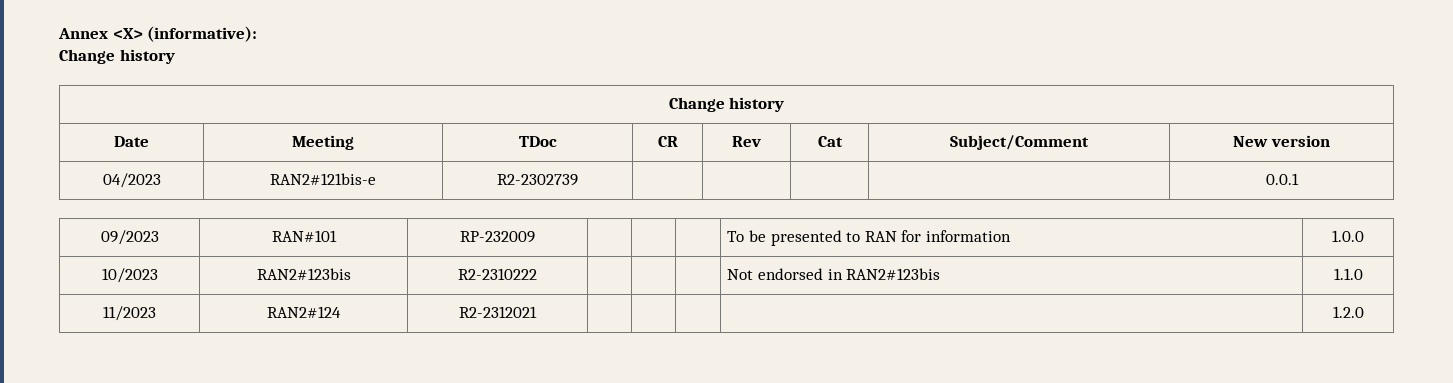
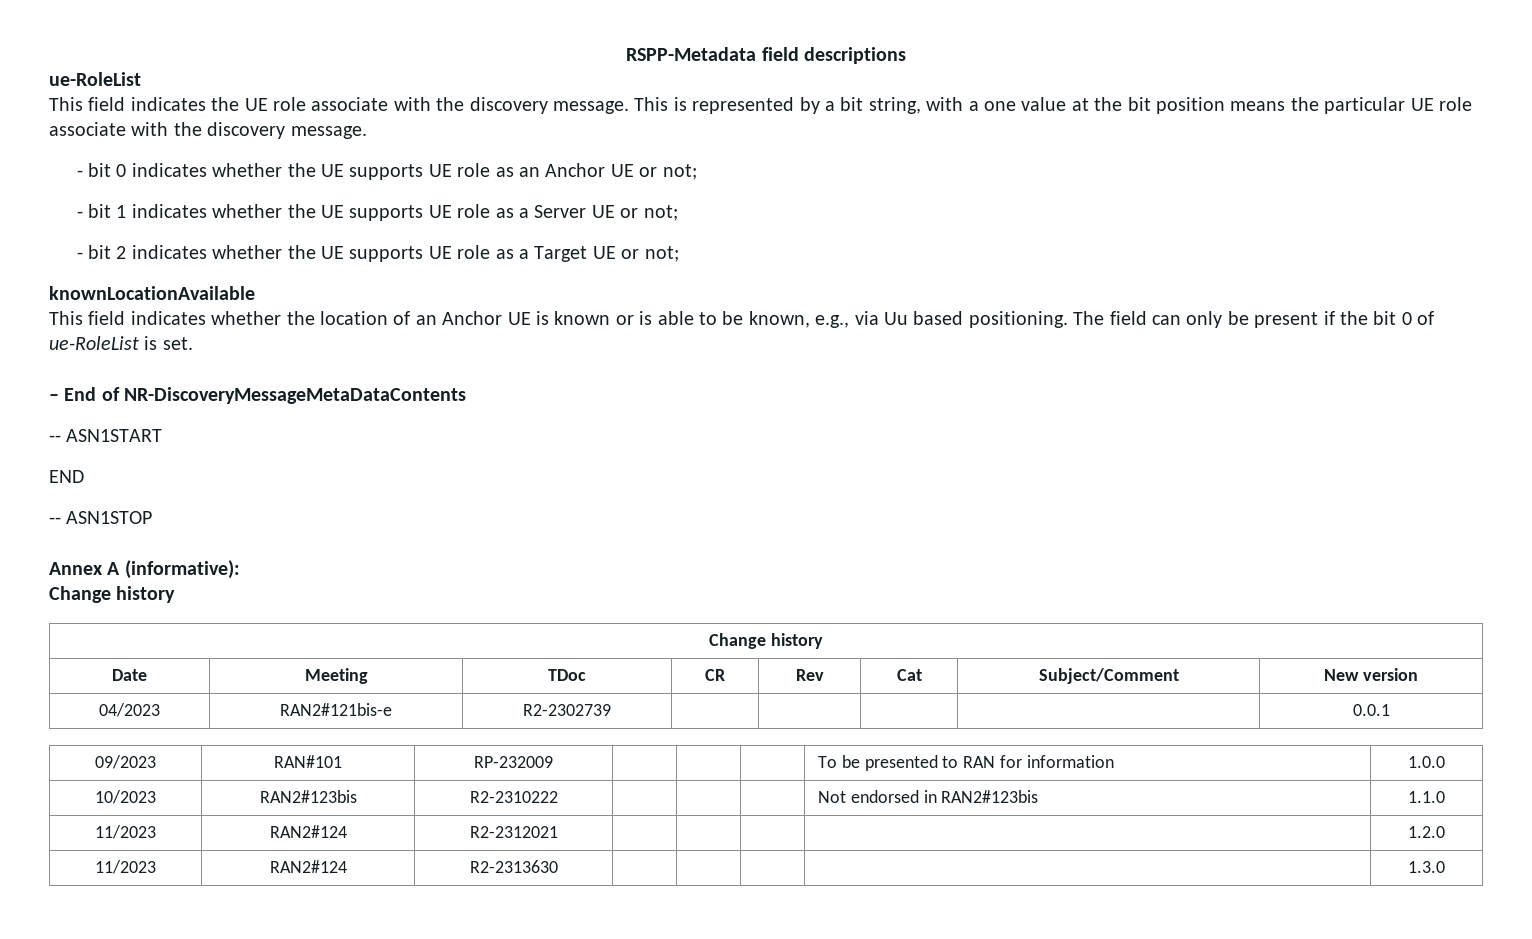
[58,28,143,39] Annex <X> -> [626,47,906,64] [49,72,141,86] [49,97,1473,114] [49,122,367,139] [76,163,697,180] [76,204,678,221] [76,245,679,262] [49,286,255,300] [49,311,1435,328] [49,336,193,350] [49,387,467,404] [49,429,163,442] [49,470,84,483] [49,511,153,524] [49,562,121,575] RSPP-Metadata field descriptions // ue-RoleList // This field indicates the UE role associate with the discovery message. This is represented by a bit string, with a one value at the bit position means the particular UE role associate with the discovery message. // - bit 0 indicates whether the UE supports UE role as an Anchor UE or not; // - bit 1 indicates whether the UE supports UE role as a Server UE or not; // - bit 2 indicates whether the UE supports UE role as a Target UE or not; // knownLocationAvailable // This field indicates whether the location of an Anchor UE is known or is able to be known, e.g., via Uu based positioning. The field can only be present if the bit 0 of ue-RoleList is set. // – End of NR-DiscoveryMessageMetaDataContents // -- ASN1START // END // -- ASN1STOP // Annex A
(1364, 312) none -> [95,860,156,874] [269,860,347,873] [469,860,558,873] [1408,861,1445,873] // 11/2023 | RAN2#124 | R2-2313630 | | | | | 1.3.0

